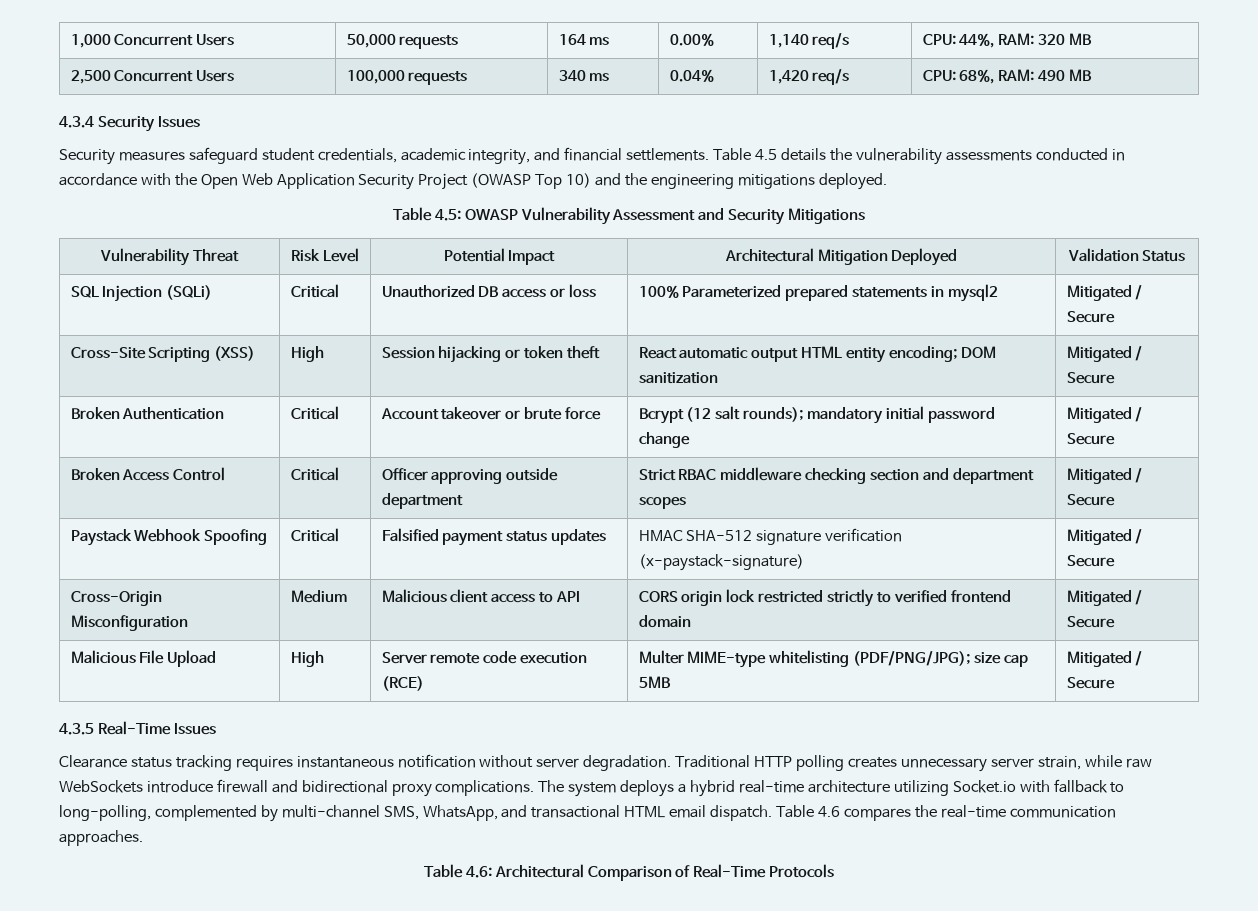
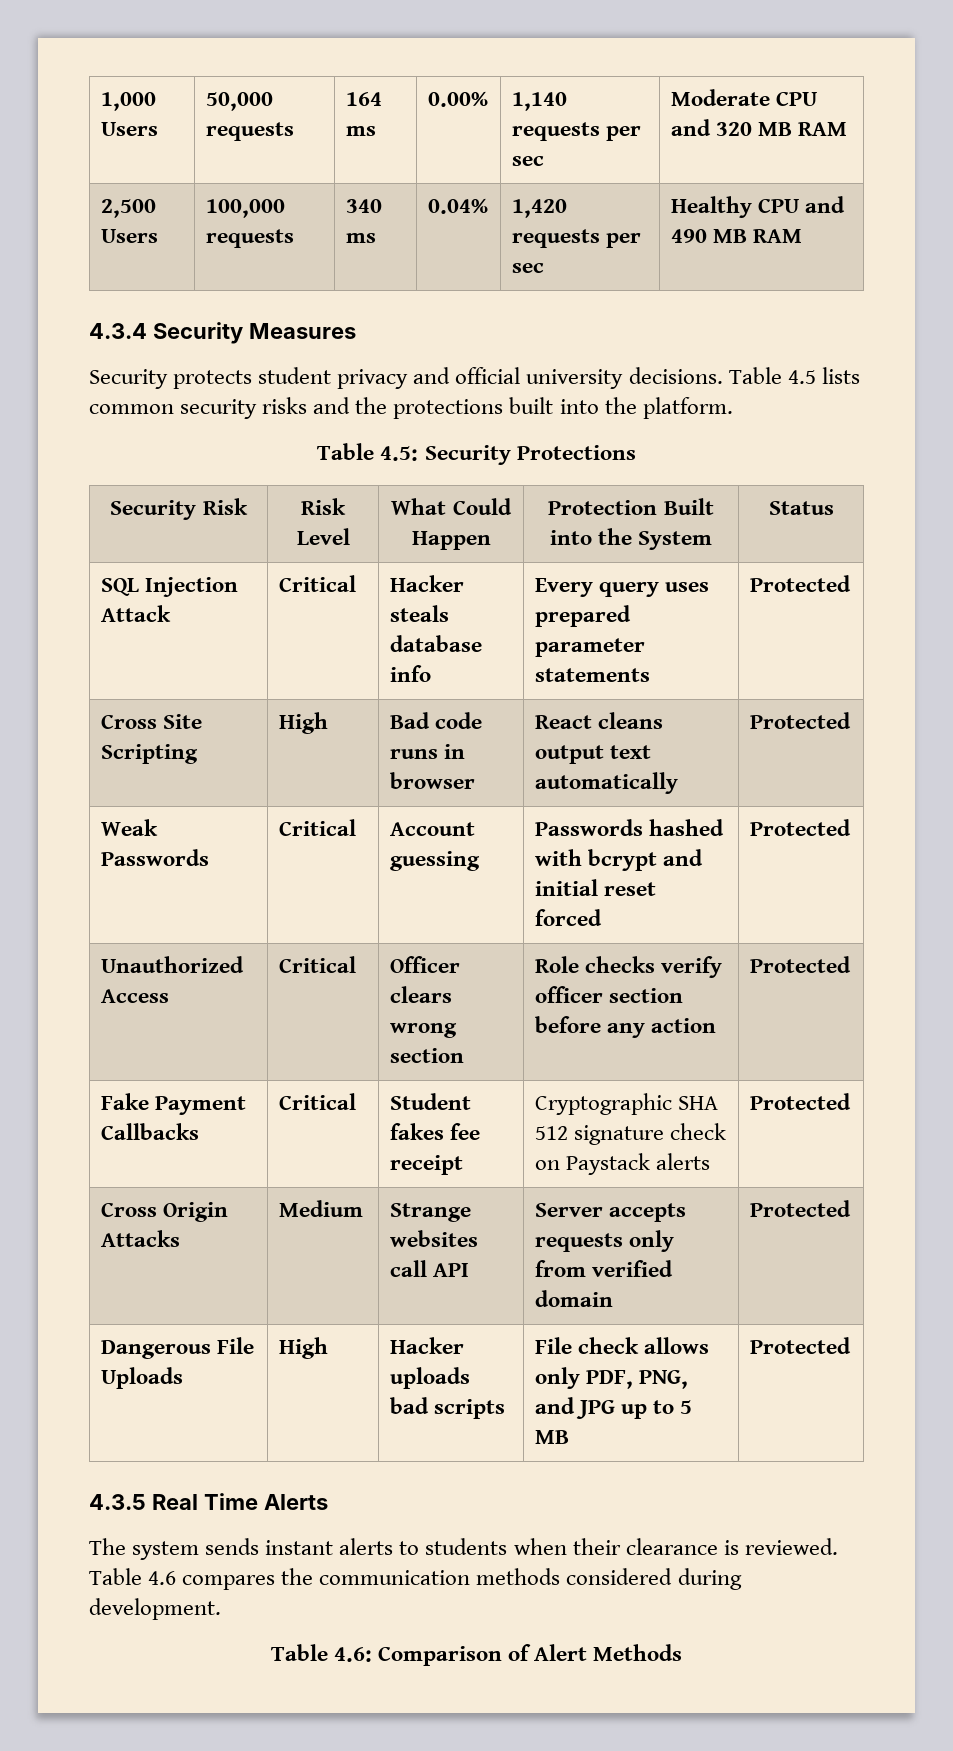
[114,34,194,46] Concurrent -> (156, 101) none
[812,33,850,49] [922,33,1035,48] req/s | CPU: 44%, RAM: -> [511,122,641,141] [511,156,544,166] [670,89,817,106] [670,119,711,136] requests per sec | Moderate CPU and
(1093, 39) none -> [797,122,847,136] RAM
[114,70,194,82] Concurrent -> (156, 208) none
[812,69,850,85] [922,69,1035,84] req/s | CPU: 68%, RAM: -> [511,229,641,248] [511,263,544,273] [670,196,845,218] requests per sec | Healthy CPU and
(1093, 75) none -> [752,229,802,243] RAM
[158,116,201,128] [59,147,1125,165] [59,173,887,190] [392,207,866,225] [100,248,239,266] [291,248,359,262] [443,248,556,265] [724,248,958,266] [1067,248,1139,262] Issues // Security measures safeguard student credentials, academic integrity, and financial settlements. Table 4.5 details the vulnerability assessments conducted in accordance with the Open Web Application Security Project (OWASP Top 10) and the engineering mitigations deployed. // Table 4.5: OWASP Vulnerability Assessment and Security Mitigations // Vulnerability Threat | Risk Level | Potential Impact | Architectural Mitigation Deployed | Validation -> [248,323,356,339] [89,367,860,389] [89,397,733,419] [317,443,636,465] [110,498,248,520] [301,498,346,515] [296,528,350,545] [391,498,512,515] [411,531,491,550] [548,498,714,515] [549,528,713,550] Measures // Security protects student privacy and official university decisions. Table 4.5 lists common security risks and the protections built into the platform. // Table 4.5: Security Protections // Security Risk | Risk Level | What Could Happen | Protection Built into the System |
[166,285,213,300] [290,284,339,298] [381,284,597,298] [638,284,999,302] [1066,285,1143,301] [1066,311,1115,323] [70,347,146,359] (SQLi) | Critical | Unauthorized DB access or loss | 100% Parameterized prepared statements in mysql2 | Mitigated / Secure // Cross-Site -> [100,605,171,622] [278,575,356,592] [389,575,464,592] [389,605,449,622] [389,635,482,652] [389,665,431,682] [534,578,709,597] [534,605,631,627] [534,638,645,657] [534,668,650,682] [749,575,851,592] [100,714,202,729] Attack | Critical | Hacker steals database info | Every query uses prepared parameter statements | Protected // Cross Site
[214,346,256,361] [290,346,324,362] [381,346,601,363] [638,346,996,363] [638,372,718,384] [1066,346,1143,362] [1066,372,1115,384] [70,407,225,420] [290,406,339,420] [380,407,602,420] [638,406,995,424] [638,432,690,448] [1066,407,1143,423] [1066,433,1115,445] [70,468,120,481] (XSS) | High | Session hijacking or token theft | React automatic output HTML entity encoding; DOM sanitization | Mitigated / Secure // Broken Authentication | Critical | Account takeover or brute force | Bcrypt (12 salt rounds); mandatory initial password change | Mitigated / Secure // Broken -> [278,712,328,734] [389,712,482,729] [389,744,465,759] [389,772,475,789] [534,712,663,729] [534,745,651,764] [534,772,678,794] [749,712,851,729] [100,819,158,836] [100,849,209,866] [278,819,356,836] [389,822,475,836] [389,851,480,871] [534,819,724,836] [534,849,703,871] [534,879,656,896] [534,909,602,926] [749,819,851,836] [100,956,244,973] | High | Bad code runs in browser | React cleans output text automatically | Protected // Weak Passwords | Critical | Account guessing | Passwords hashed with bcrypt and initial reset forced | Protected // Unauthorized
[173,467,226,481] Control -> (169, 996) none
[431,468,559,484] [381,493,463,509] [638,467,1034,484] [638,497,686,509] [1066,468,1143,484] [1066,494,1115,506] [70,529,268,546] [290,528,339,542] [381,528,607,546] [638,528,903,545] [638,554,804,571] [1066,529,1143,545] [1066,555,1115,567] [70,591,162,606] [70,615,188,631] [290,590,347,603] [381,589,581,603] [638,589,1011,607] [638,615,691,628] [1066,590,1143,606] [1066,616,1115,628] [70,650,217,667] [290,651,324,667] [381,651,588,664] [381,676,424,691] [638,650,1029,668] [638,676,671,688] [1066,651,1143,667] [1066,677,1115,689] [59,721,217,735] [59,754,1152,772] [59,779,1125,797] [59,805,1116,822] [59,830,143,846] approving outside department | Strict RBAC middleware checking section and department scopes | Mitigated / Secure // Paystack Webhook Spoofing | Critical | Falsified payment status updates | HMAC SHA-512 signature verification (x-paystack-signature) | Mitigated / Secure // Cross-Origin Misconfiguration | Medium | Malicious client access to API | CORS origin lock restricted strictly to verified frontend domain | Mitigated / Secure // Malicious File Upload | High | Server remote code execution (RCE) | Multer MIME-type whitelisting (PDF/PNG/JPG); size cap 5MB | Mitigated / Secure // 4.3.5 Real-Time Issues // Clearance status tracking requires instantaneous notification without server degradation. Traditional HTTP polling creates unnecessary server strain, while raw WebSockets introduce firewall and bidirectional proxy complications. The system deploys a hybrid real-time architecture utilizing Socket.io with fallback to long-polling, complemented by multi-channel SMS, WhatsApp, and transactional HTML email dispatch. Table 4.6 compares the real-time communication approaches. -> [389,986,452,1003] [389,1023,457,1038] [389,1048,464,1063] [534,956,722,978] [534,986,683,1003] [534,1016,716,1038] [749,956,851,973] [100,1093,246,1115] [100,1123,199,1140] [278,1093,356,1110] [389,1093,471,1110] [389,1123,480,1140] [389,1155,463,1175] [534,1093,718,1115] [534,1123,726,1145] [534,1153,710,1175] [749,1093,851,1110] [100,1202,228,1222] [100,1230,180,1247] [278,1200,363,1217] [389,1203,471,1222] [389,1230,478,1247] [389,1260,469,1277] [534,1203,686,1222] [534,1230,674,1252] [534,1260,673,1277] [534,1290,613,1307] [749,1200,851,1217] [100,1337,254,1359] [100,1367,183,1389] [278,1337,328,1359] [389,1337,464,1354] [389,1367,470,1389] [389,1397,505,1419] [534,1337,709,1354] [534,1367,688,1389] [534,1397,693,1419] [534,1430,569,1444] [749,1337,851,1354] [89,1493,328,1510] [89,1538,838,1560] [89,1568,742,1590] [89,1598,221,1620] clears wrong section | Role checks verify officer section before any action | Protected // Fake Payment Callbacks | Critical | Student fakes fee receipt | Cryptographic SHA 512 signature check on Paystack alerts | Protected // Cross Origin Attacks | Medium | Strange websites call API | Server accepts requests only from verified domain | Protected // Dangerous File Uploads | High | Hacker uploads bad scripts | File check allows only PDF, PNG, and JPG up to 5 MB | Protected // 4.3.5 Real Time Alerts // The system sends instant alerts to students when their clearance is reviewed. Table 4.6 compares the communication methods considered during development.
[494,864,584,878] Architectural -> (372, 1654) none
[693,864,835,878] Real-Time Protocols -> [534,1644,683,1661] Alert Methods

